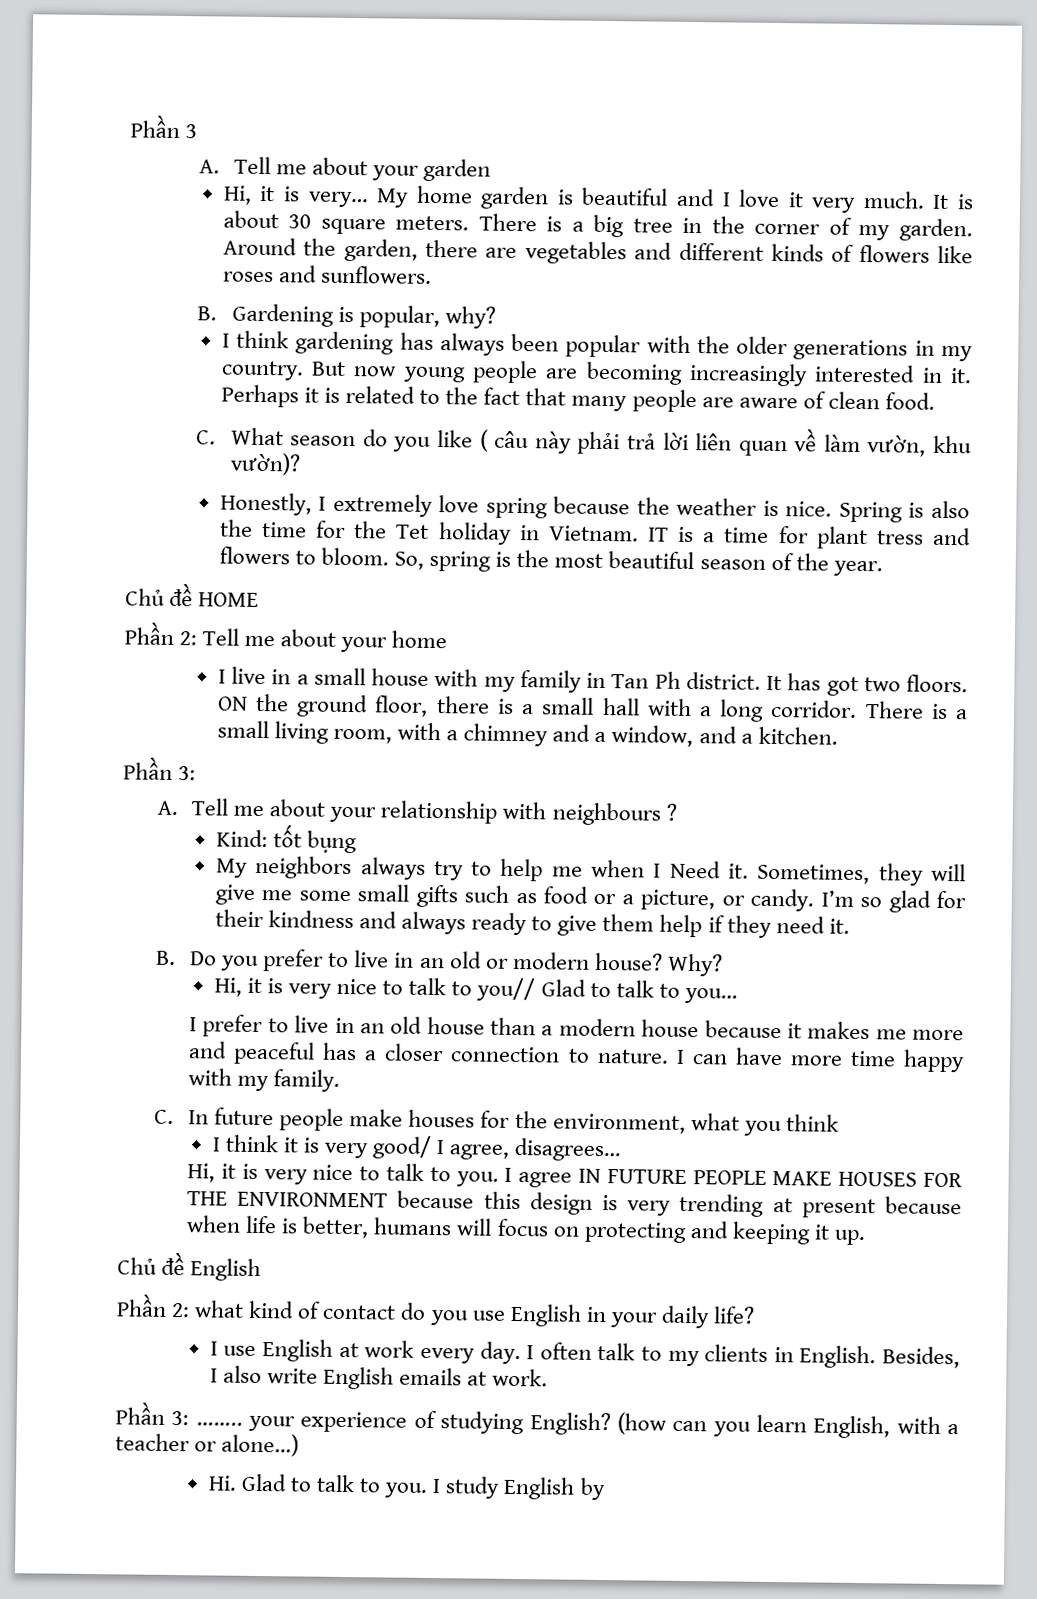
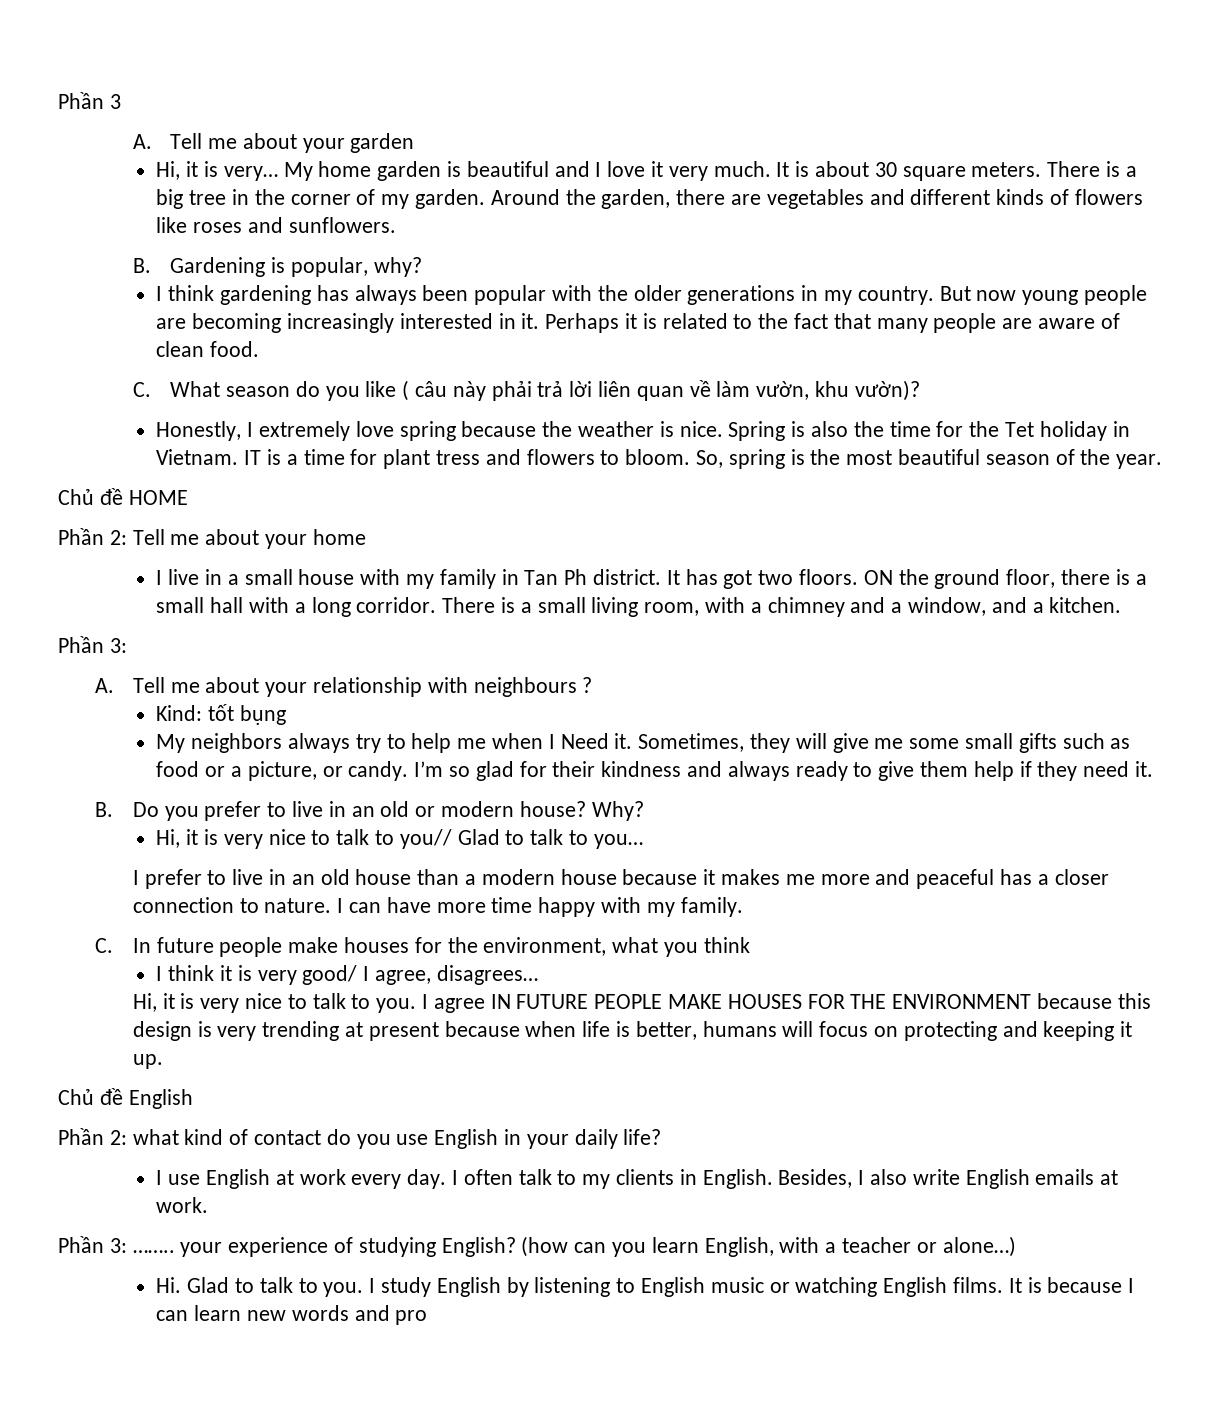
(606, 1489) none -> [534,1277,1135,1297] [156,1305,428,1325] listening to English music or watching English films. It is because I can learn new words and pro

